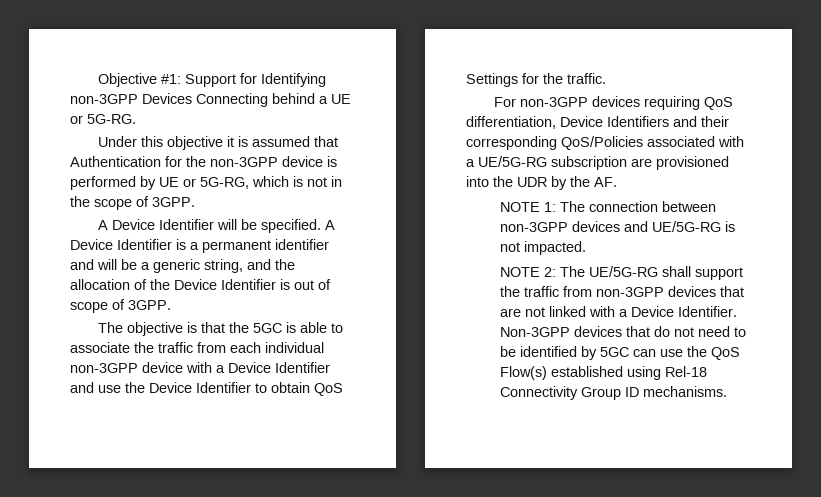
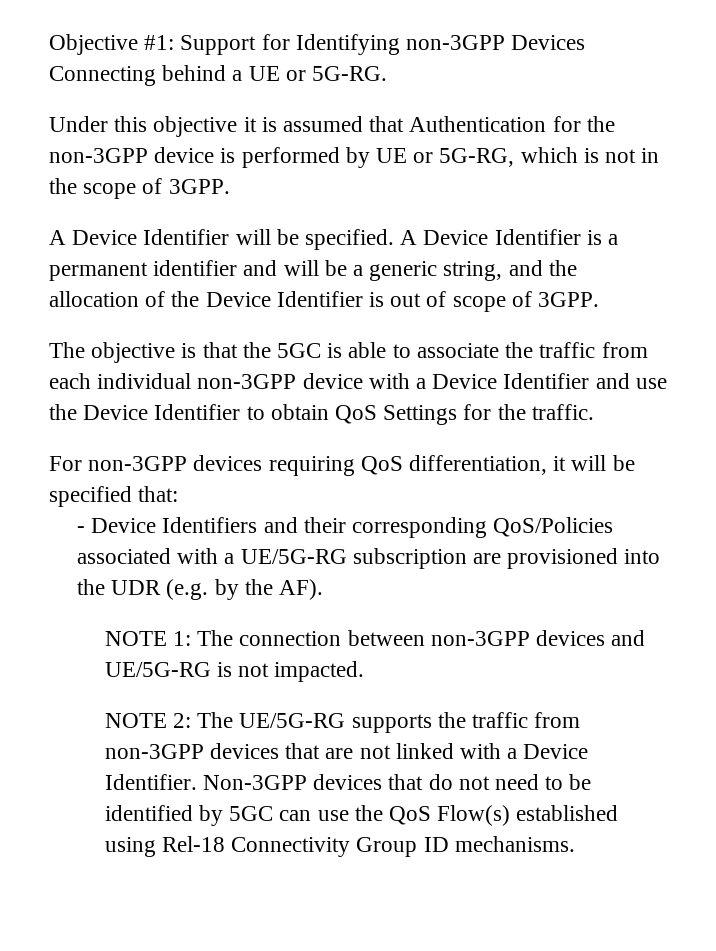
(556, 122) none -> [553,455,635,471] [49,486,179,507] [76,526,85,533] it will be specified that: // -
(547, 182) none -> [166,579,209,600] (e.g.
[594,177,617,187] AF. -> [278,579,323,600] AF).
[662,266,744,280] shall support -> [351,714,432,733] supports

